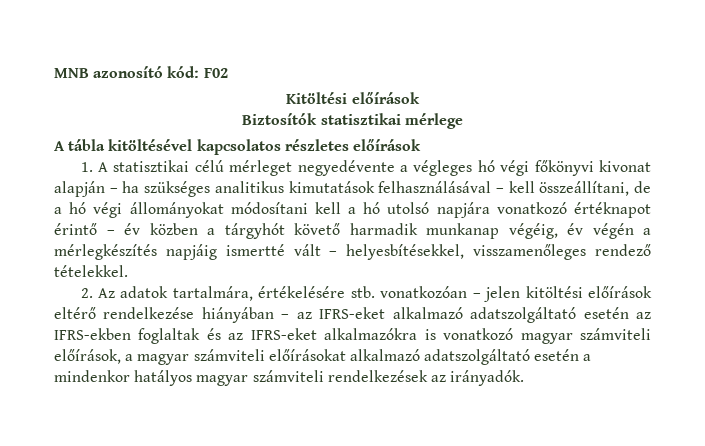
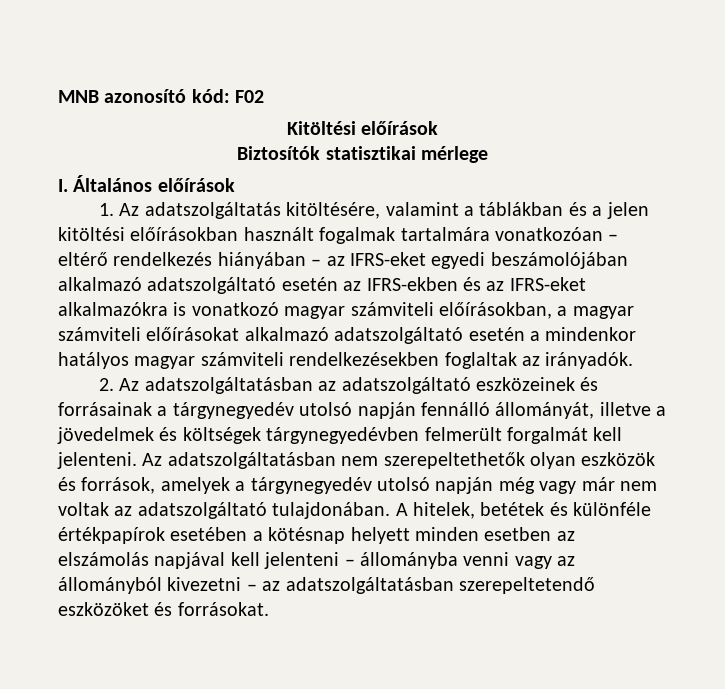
[54,139,421,155] [80,160,652,176] [54,181,651,197] [54,202,651,218] [54,223,651,239] [54,244,652,260] [54,265,128,277] [80,286,652,302] [54,307,195,319] A tábla kitöltésével kapcsolatos részletes előírások // 1. A statisztikai célú mérleget negyedévente a végleges hó végi főkönyvi kivonat alapján – ha szükséges analitikus kimutatások felhasználásával – kell összeállítani, de a hó végi állományokat módosítani kell a hó utolsó napjára vonatkozó értéknapot érintő – év közben a tárgyhót követő harmadik munkanap végéig, év végén a mérlegkészítés napjáig ismertté vált – helyesbítésekkel, visszamenőleges rendező tételekkel. // 2. Az adatok tartalmára, értékelésére stb. vonatkozóan – jelen kitöltési előírások eltérő rendelkezése -> [58,175,235,192] [98,202,649,219] [58,227,619,244] [58,252,213,266] I. Általános előírások // 1. Az adatszolgáltatás kitöltésére, valamint a táblákban és a jelen kitöltési előírásokban használt fogalmak tartalmára vonatkozóan – eltérő rendelkezés
(386, 313) none -> [431,252,628,269] egyedi beszámolójában
[138,328,201,344] foglaltak -> (458, 284) none
[54,349,121,364] előírások, -> [439,302,552,319] előírásokban,
[327,370,428,382] rendelkezések -> [289,352,517,369] rendelkezésekben foglaltak
(525, 378) none -> [98,377,599,394] [58,402,667,419] [57,427,623,444] [57,452,656,469] [58,477,657,494] [58,502,652,519] [58,527,575,544] [58,552,576,569] [58,577,595,594] [58,602,269,616] // 2. Az adatszolgáltatásban az adatszolgáltató eszközeinek és forrásainak a tárgynegyedév utolsó napján fennálló állományát, illetve a jövedelmek és költségek tárgynegyedévben felmerült forgalmát kell jelenteni. Az adatszolgáltatásban nem szerepeltethetők olyan eszközök és források, amelyek a tárgynegyedév utolsó napján még vagy már nem voltak az adatszolgáltató tulajdonában. A hitelek, betétek és különféle értékpapírok esetében a kötésnap helyett minden esetben az elszámolás napjával kell jelenteni – állományba venni vagy az állományból kivezetni – az adatszolgáltatásban szerepeltetendő eszközöket és forrásokat.

